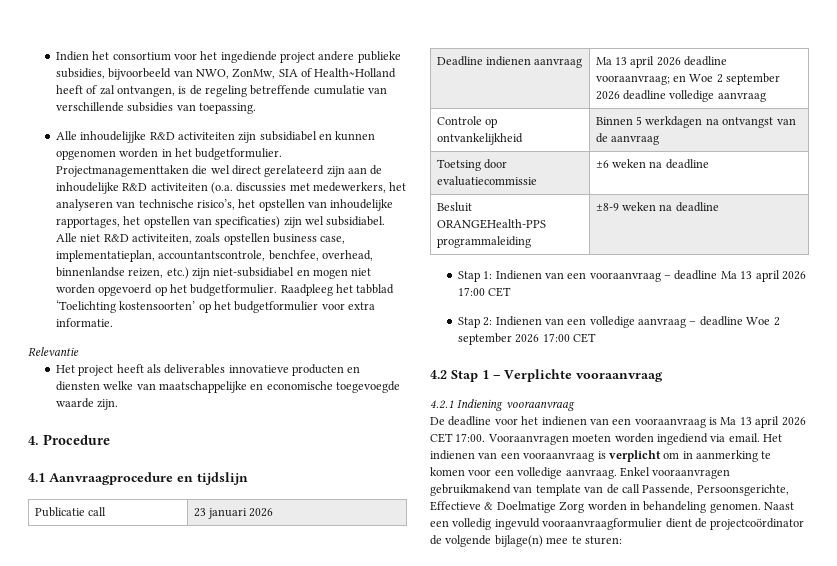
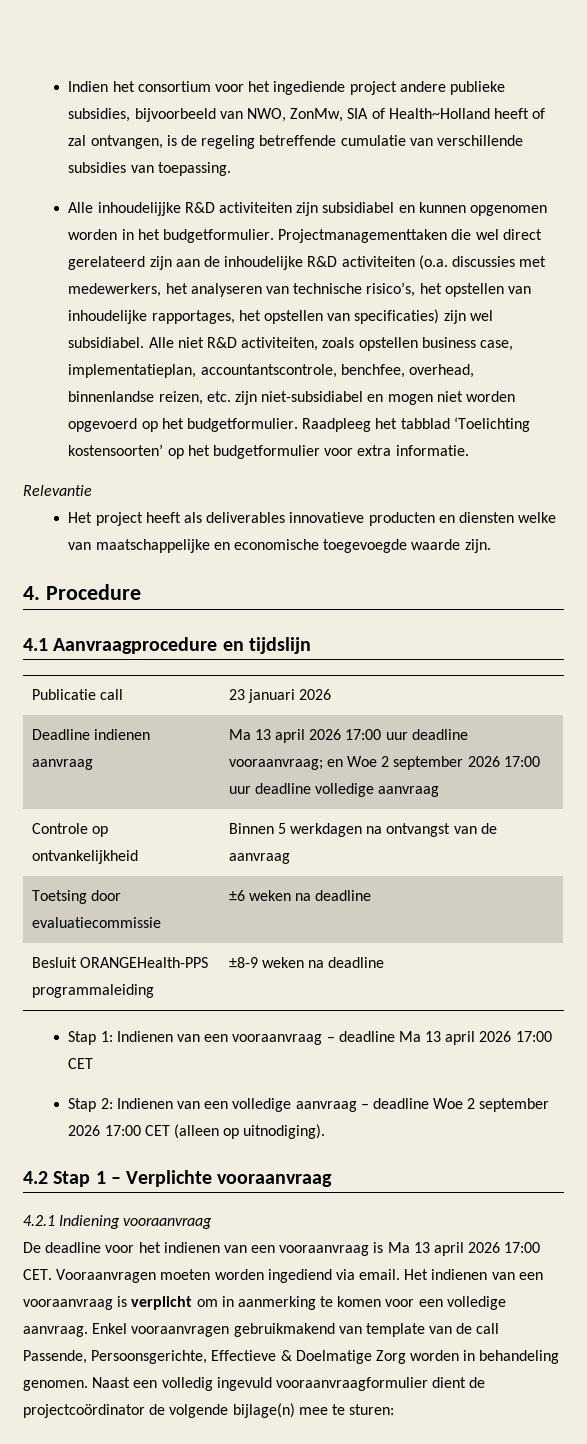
[166,267,189,279] etc.) -> [206,391,231,402] etc.
(681, 61) none -> [345,729,408,740] 17:00 uur
(620, 95) none -> [503,756,540,767] [228,786,251,794] 17:00 uur
(596, 338) none -> [173,1124,326,1139] (alleen op uitnodiging).
[430,433,486,443] CET 17:00. -> [504,1242,541,1253] [23,1269,52,1280] 17:00 CET.

